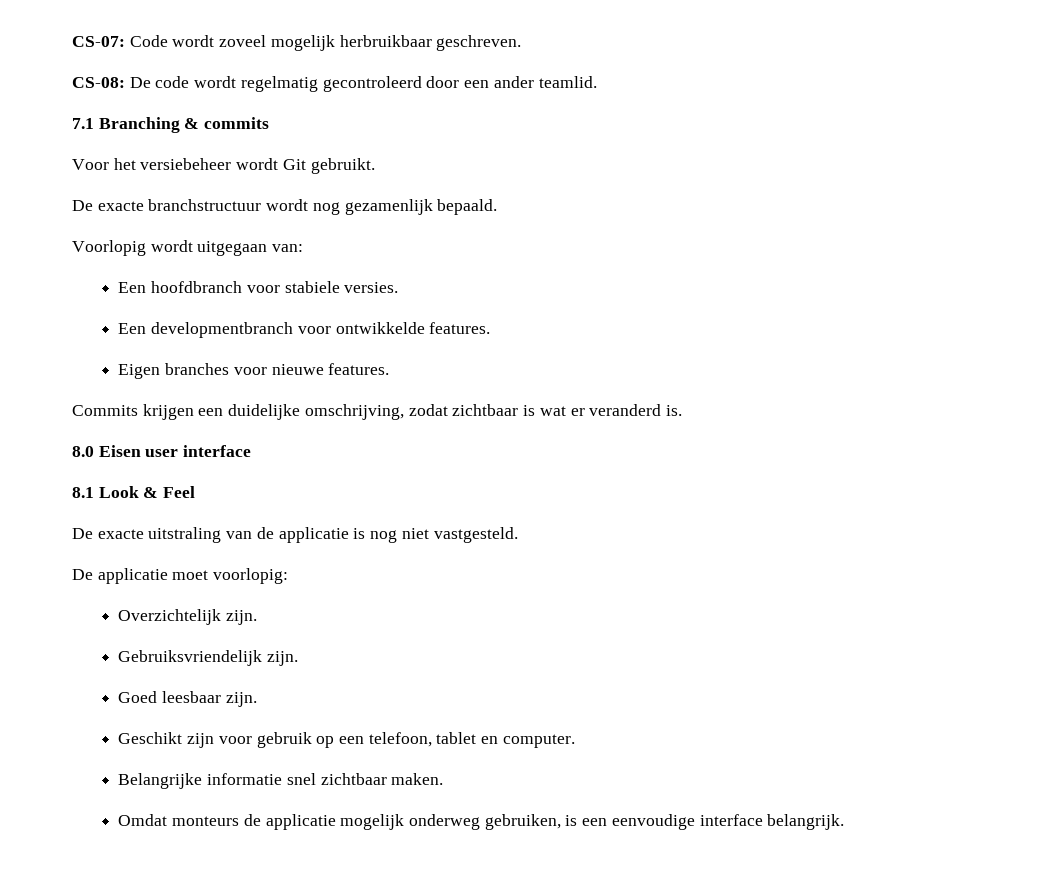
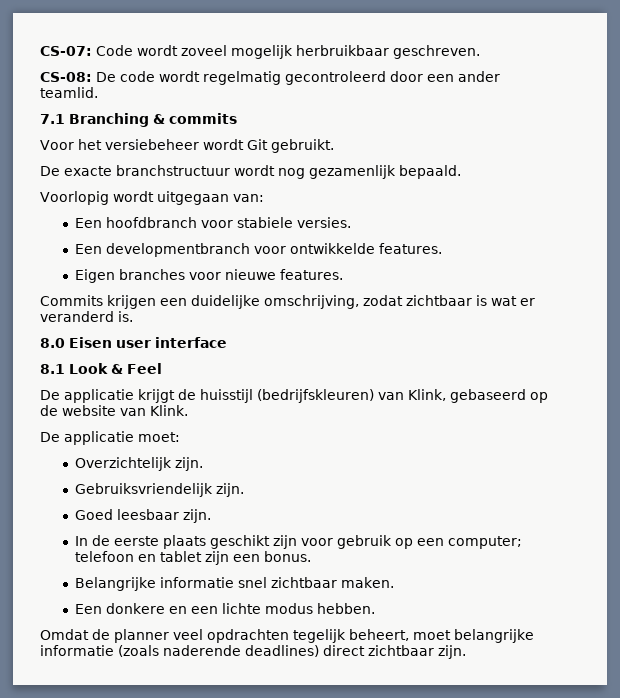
[97,527,518,543] [72,568,289,584] exacte uitstraling van de applicatie is nog niet vastgesteld. // De applicatie moet voorlopig: -> [64,389,548,403] [40,405,188,416] [40,431,180,445] applicatie krijgt de huisstijl (bedrijfskleuren) van Klink, gebaseerd op de website van Klink. // De applicatie moet:
[118,732,183,744] Geschikt -> [75,535,271,549] In de eerste plaats geschikt
[368,732,575,748] telefoon, tablet en computer. -> [448,536,523,549] [75,551,312,565] computer; telefoon en tablet zijn een bonus.
[118,814,845,830] Omdat monteurs de applicatie mogelijk onderweg gebruiken, is een eenvoudige interface belangrijk. -> [75,603,376,614] [40,629,534,643] [40,645,466,659] Een donkere en een lichte modus hebben. // Omdat de planner veel opdrachten tegelijk beheert, moet belangrijke informatie (zoals naderende deadlines) direct zichtbaar zijn.

